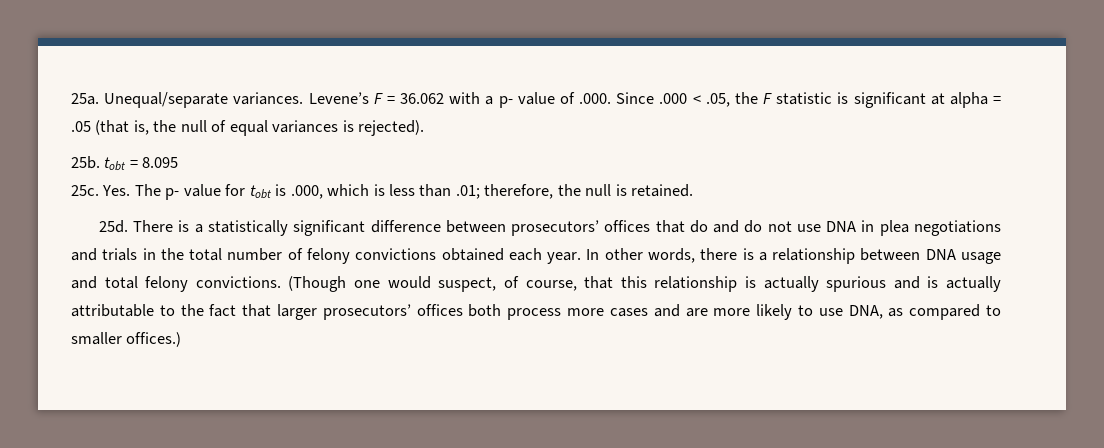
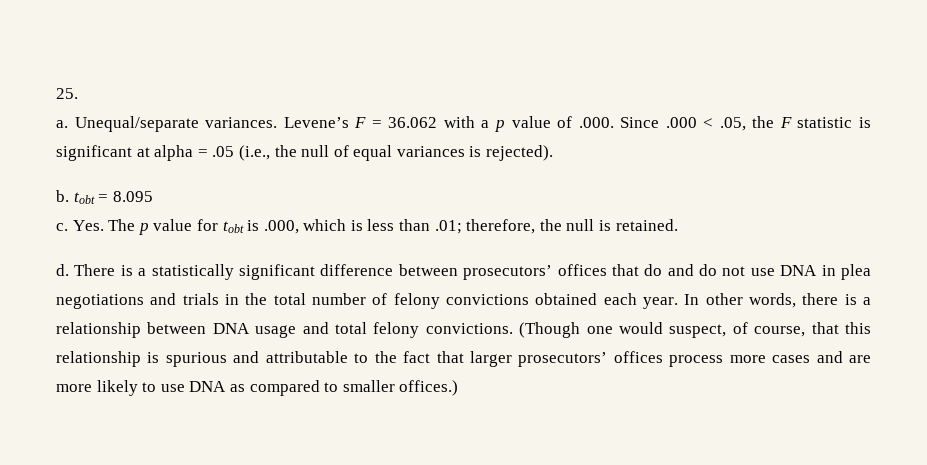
[71,93,99,105] 25a. -> [56,88,78,99] [56,120,68,128] 25. // a.
[498,96,513,108] p- -> [494,120,505,132] p
[95,120,149,135] (that is, -> [238,145,270,161] (i.e.,
[71,156,100,169] 25b. -> [56,190,69,202] b.
[71,185,99,196] 25c. -> [56,223,68,231] c.
[165,188,180,200] p- -> [138,223,149,235] p
[98,220,128,233] 25d. -> [56,264,69,276] d.
[763,276,819,292] actually -> (160, 357) none
[927,276,1001,292] is actually -> (260, 357) none
[468,304,502,317] both -> (663, 357) none
[848,305,883,319] DNA, -> [189,381,227,392] DNA

